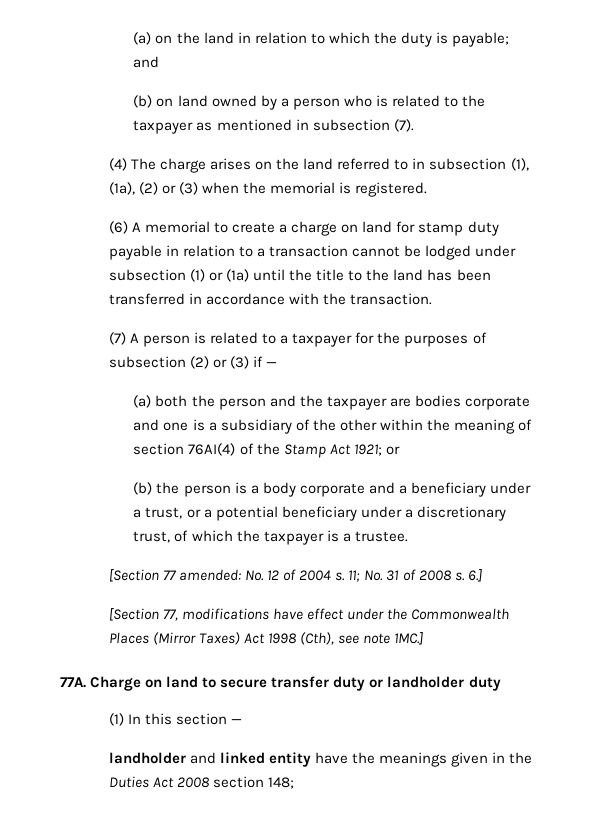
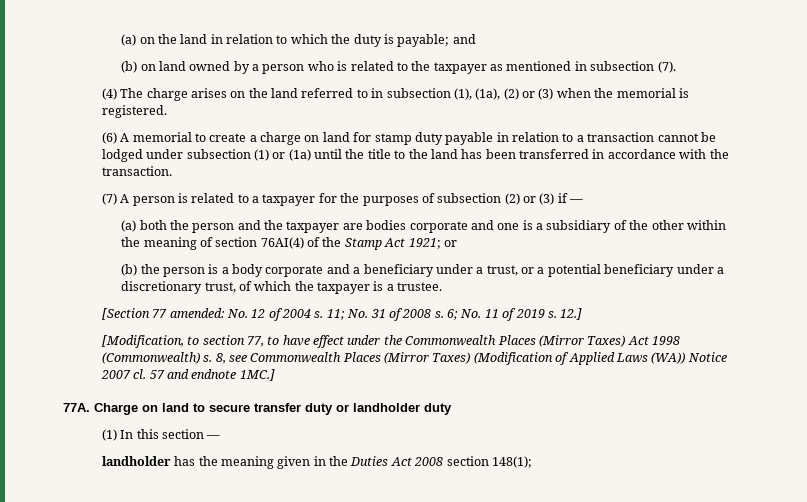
[467,569,482,582] [108,608,270,621] 6.] // [Section 77, modifications -> [447,308,583,321] [101,335,280,348] 6; No. 11 of 2019 s. 12.] // [Modification, to section 77, to
[300,632,391,645] (Cth), see note -> [101,352,727,365] [100,369,237,379] (Commonwealth) s. 8, see Commonwealth Places (Mirror Taxes) (Modification of Applied Laws (WA)) Notice 2007 cl. 57 and endnote
[189,752,448,767] and linked entity have the meanings -> [174,456,274,469] has the meaning
[268,777,295,789] 148; -> [491,456,532,468] 148(1);

